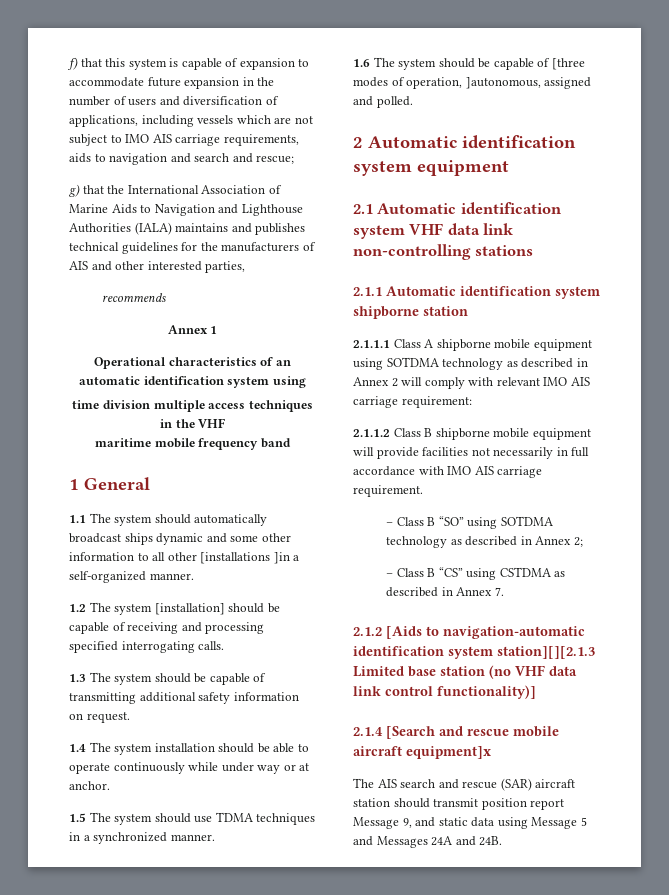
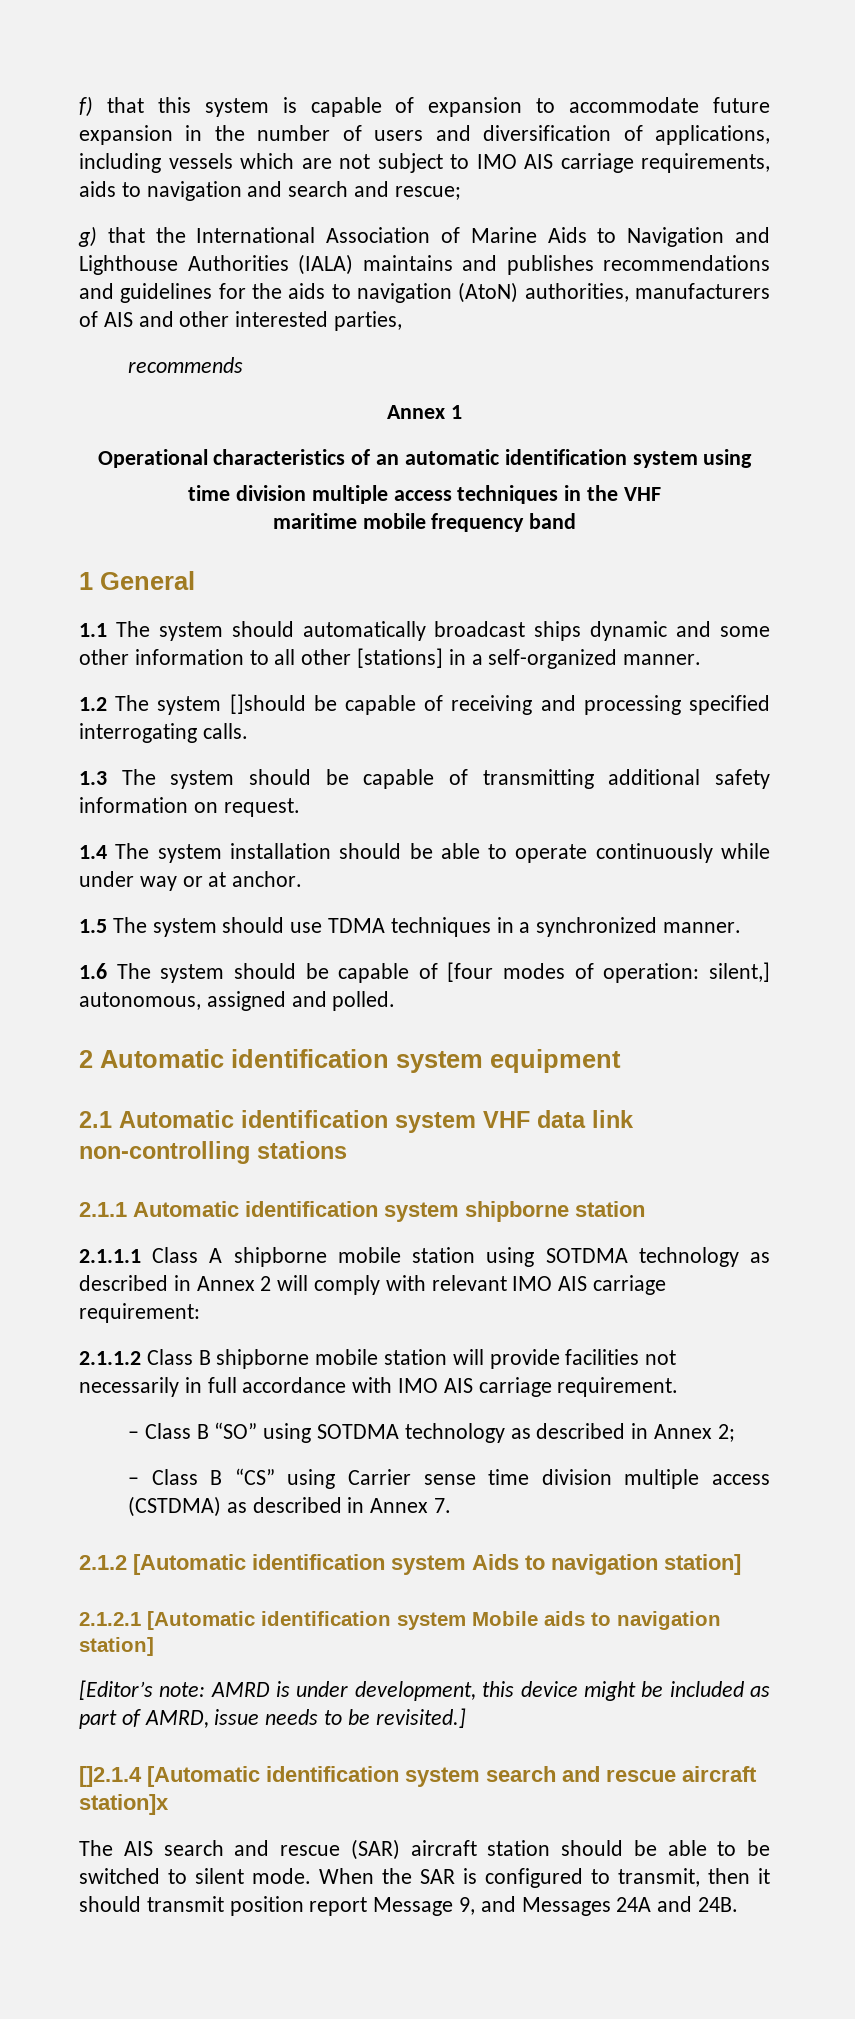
[69,242,119,251] technical -> [603,255,770,271] [79,283,114,299] recommendations and
(218, 246) none -> [288,282,629,303] aids to navigation (AtoN) authorities,
[200,552,290,564] [installations ]in -> [357,648,466,668] [stations] in
[154,603,265,615] [installation] should -> [229,694,306,714] []should
[551,58,585,70] [three -> [447,962,494,982] [four
[406,77,541,89] operation, ]autonomous, -> [603,962,770,983] [79,992,201,1010] operation: silent,] autonomous,
[533,339,592,351] equipment -> [412,1247,476,1263] station
[532,428,591,440] equipment -> [384,1349,448,1365] station
[499,567,551,577] CSTDMA -> [347,1469,770,1489] [127,1496,221,1517] Carrier sense time division multiple access (CSTDMA)
[386,626,585,639] [353,646,595,659] [353,665,577,679] [353,685,536,699] [353,726,559,739] [353,746,491,759] [Aids to navigation-automatic identification system station][][2.1.3 Limited base station (no VHF data link control functionality)] // 2.1.4 [Search and rescue mobile aircraft equipment]x -> [133,1554,741,1575] [79,1611,721,1630] [79,1637,154,1656] [79,1680,771,1701] [79,1708,466,1729] [79,1766,757,1787] [79,1794,169,1815] [Automatic identification system Aids to navigation station] // 2.1.2.1 [Automatic identification system Mobile aids to navigation station] // [Editor’s note: AMRD is under development, this device might be included as part of AMRD, issue needs to be revisited.] // []2.1.4 [Automatic identification system search and rescue aircraft station]x
(430, 803) none -> [633,1840,770,1856] [79,1868,770,1888] [79,1896,141,1912] be able to be switched to silent mode. When the SAR is configured to transmit, then it should
[438,817,587,829] [353,836,373,846] static data using Message 5 and -> (516, 1904) none

